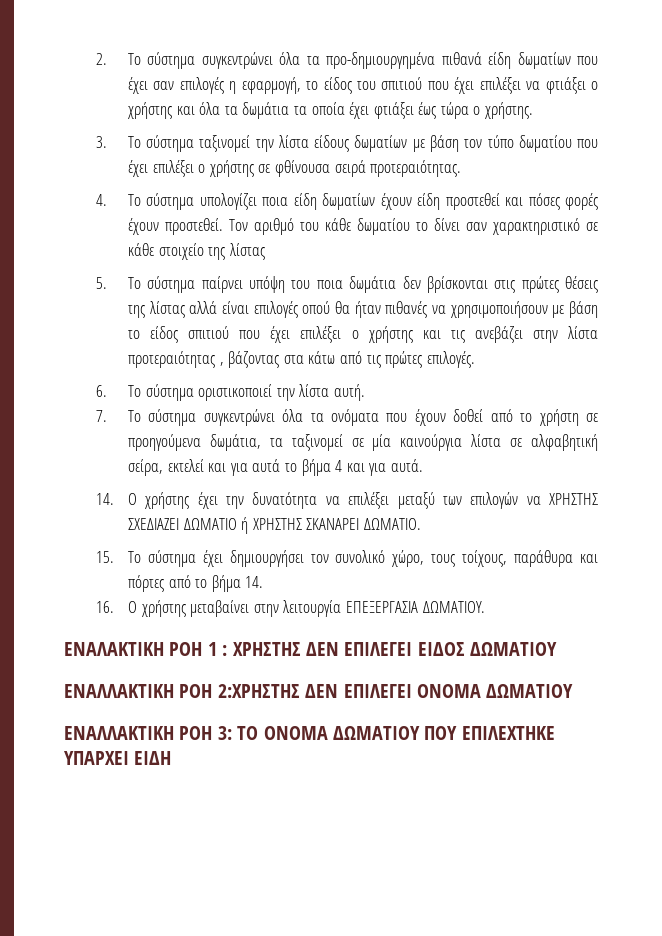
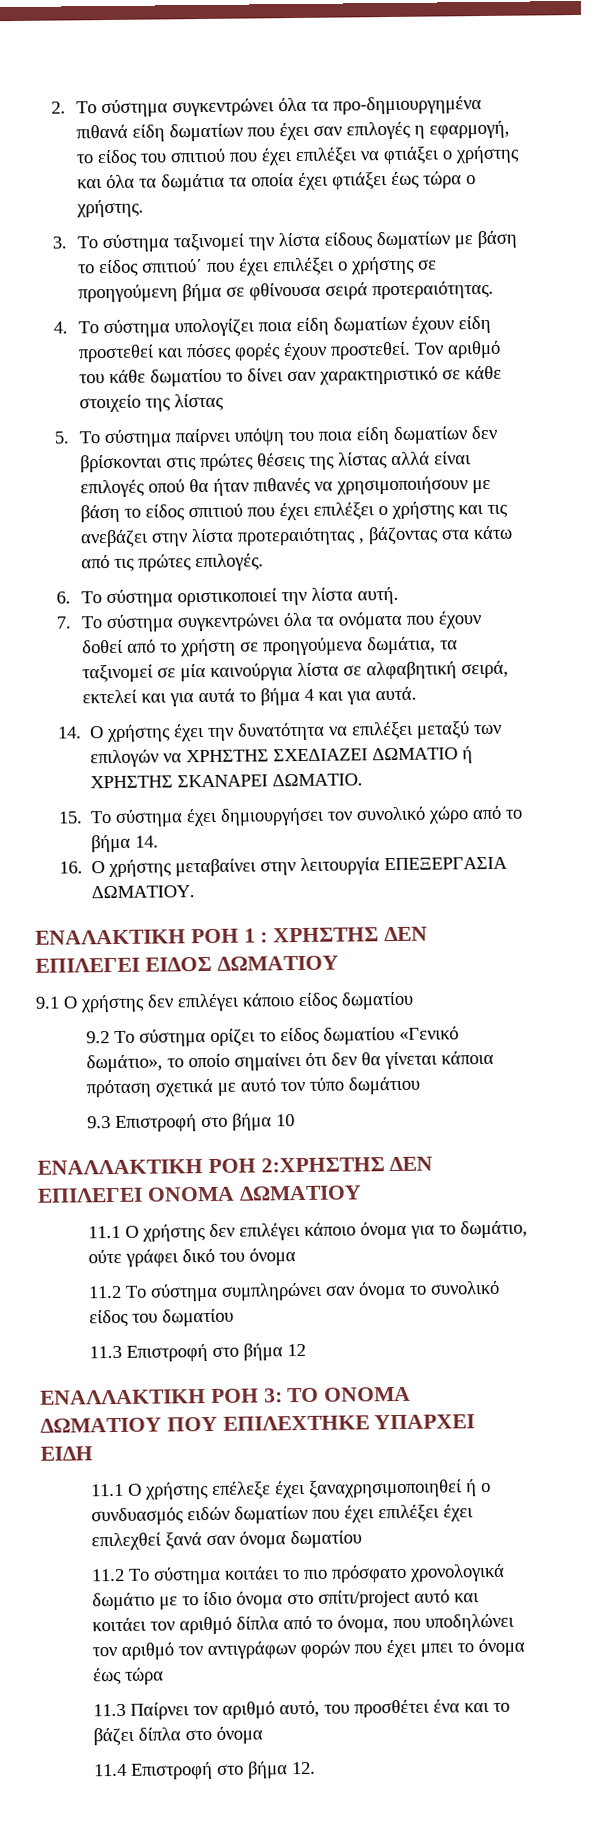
[464,135,572,152] τον τύπο δωματίου -> [77,259,203,278] το είδος σπιτιού΄
(271, 168) none -> [77,283,245,303] προηγούμενη βήμα σε
[349,276,397,293] δωμάτια -> [355,426,468,445] είδη δωματίων
[127,459,163,476] σείρα, -> [460,660,509,679] σειρά,
[392,550,598,567] [127,575,164,592] χώρο, τους τοίχους, παράθυρα και πόρτες -> [428,806,470,824] χώρο
(558, 649) none -> [35,991,414,1013] [85,1026,459,1047] [85,1050,494,1073] [85,1076,420,1098] [86,1113,295,1132] // 9.1 Ο χρήστης δεν επιλέγει κάποιο είδος δωματίου // 9.2 Το σύστημα ορίζει το είδος δωματίου «Γενικό δωμάτιο», το οποίο σημαίνει ότι δεν θα γίνεται κάποια πρόταση σχετικά με αυτό τον τύπο δωμάτιου // 9.3 Επιστροφή στο βήμα 10
(574, 691) none -> [87,1220,528,1242] [87,1248,296,1267] [87,1280,500,1302] [88,1308,234,1328] [88,1343,306,1362] // 11.1 Ο χρήστης δεν επιλέγει κάποιο όνομα για το δωμάτιο, ούτε γράφει δικό του όνομα // 11.2 Το σύστημα συμπληρώνει σαν όνομα το συνολικό είδος του δωματίου // 11.3 Επιστροφή στο βήμα 12
(172, 758) none -> [90,1479,491,1500] [90,1504,473,1526] [90,1530,362,1551] [90,1563,505,1585] [91,1589,479,1611] [91,1613,514,1635] [91,1638,525,1660] [92,1667,164,1686] [92,1699,510,1720] [92,1726,263,1747] [93,1761,316,1780] // 11.1 Ο χρήστης επέλεξε έχει ξαναχρησιμοποιηθεί ή ο συνδυασμός ειδών δωματίων που έχει επιλέξει έχει επιλεχθεί ξανά σαν όνομα δωματίου // 11.2 Το σύστημα κοιτάει το πιο πρόσφατο χρονολογικά δωμάτιο με το ίδιο όνομα στο σπίτι/project αυτό και κοιτάει τον αριθμό δίπλα από το όνομα, που υποδηλώνει τον αριθμό τον αντιγράφων φορών που έχει μπει το όνομα έως τώρα // 11.3 Παίρνει τον αριθμό αυτό, του προσθέτει ένα και το βάζει δίπλα στο όνομα // 11.4 Επιστροφή στο βήμα 12.

